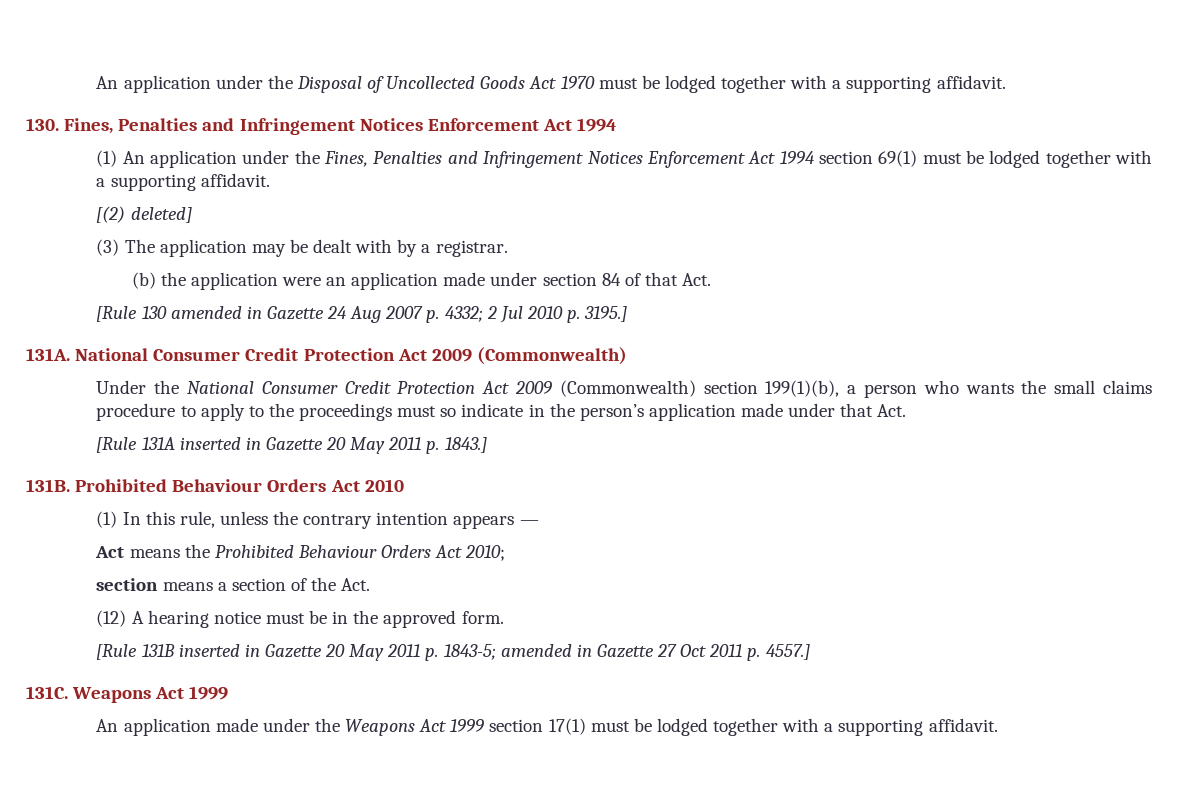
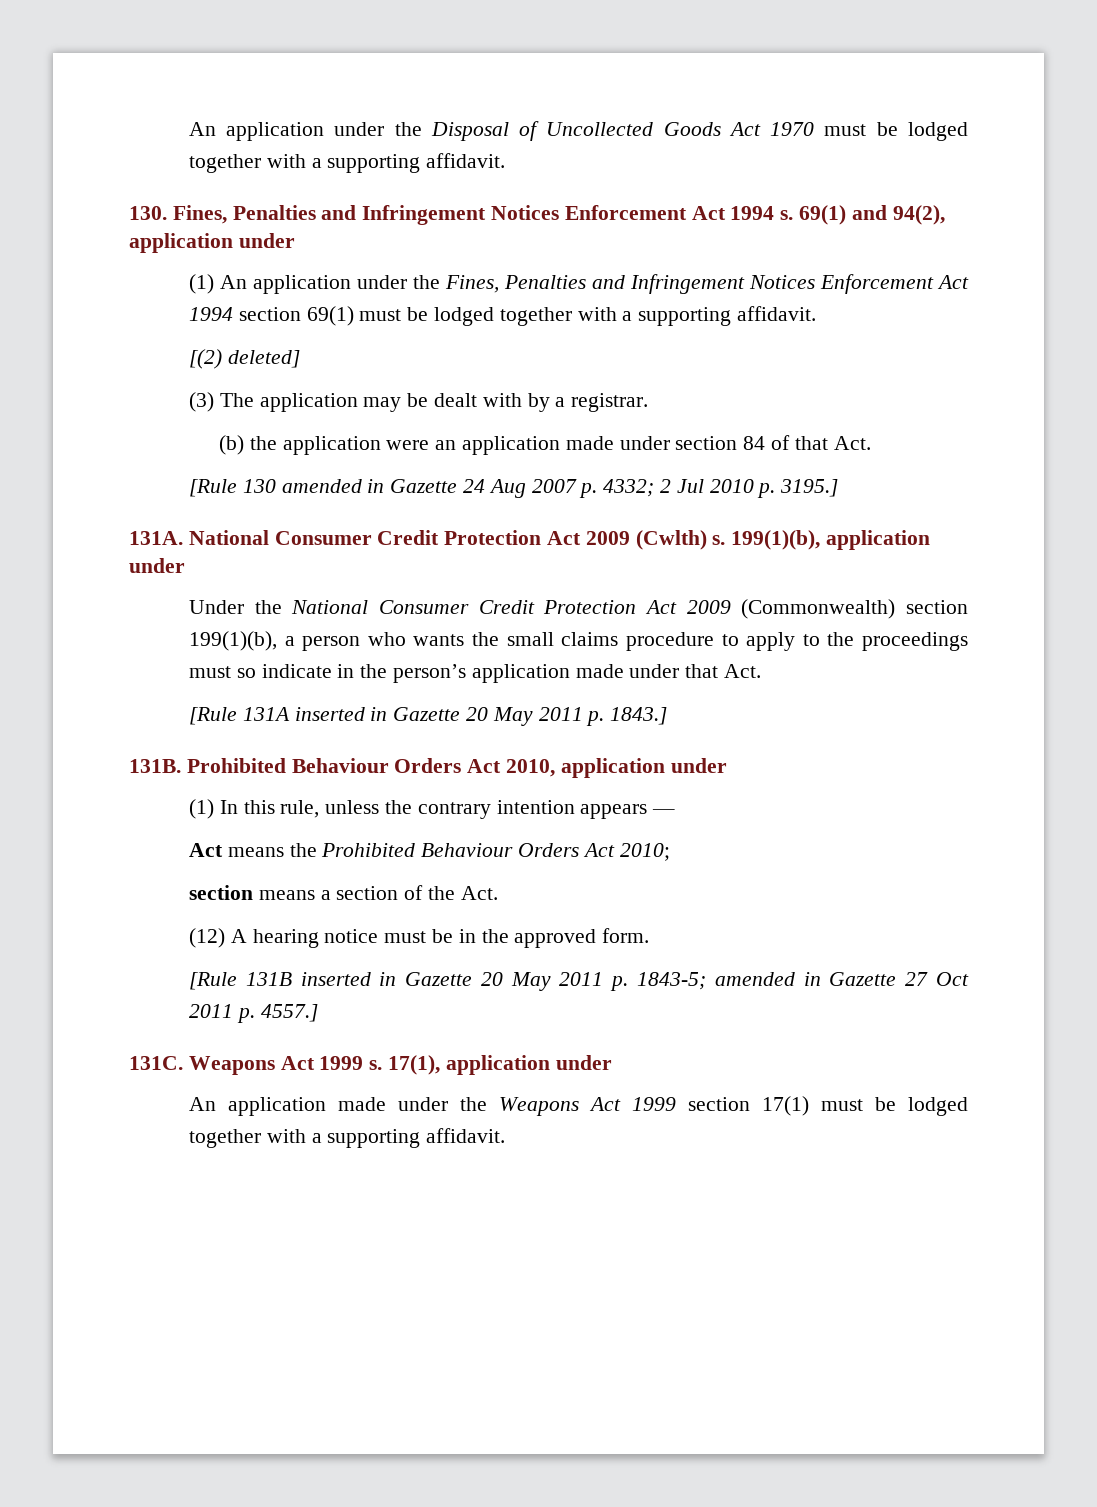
(618, 125) none -> [780,205,945,225] [129,233,295,253] s. 69(1) and 94(2), application under
[476,347,627,365] (Commonwealth) -> [635,530,931,550] [129,558,185,573] (Cwlth) s. 199(1)(b), application under
[364,479,404,492] 2010 -> [506,758,727,778] 2010, application under
(229, 693) none -> [369,1055,612,1075] s. 17(1), application under

